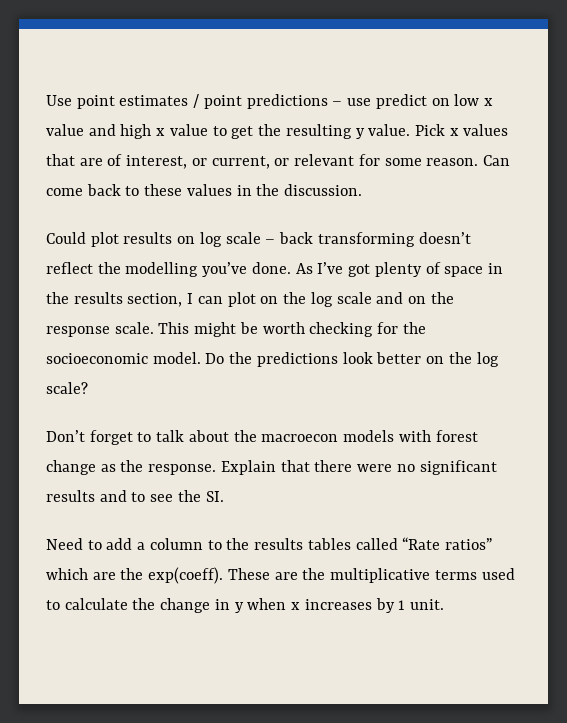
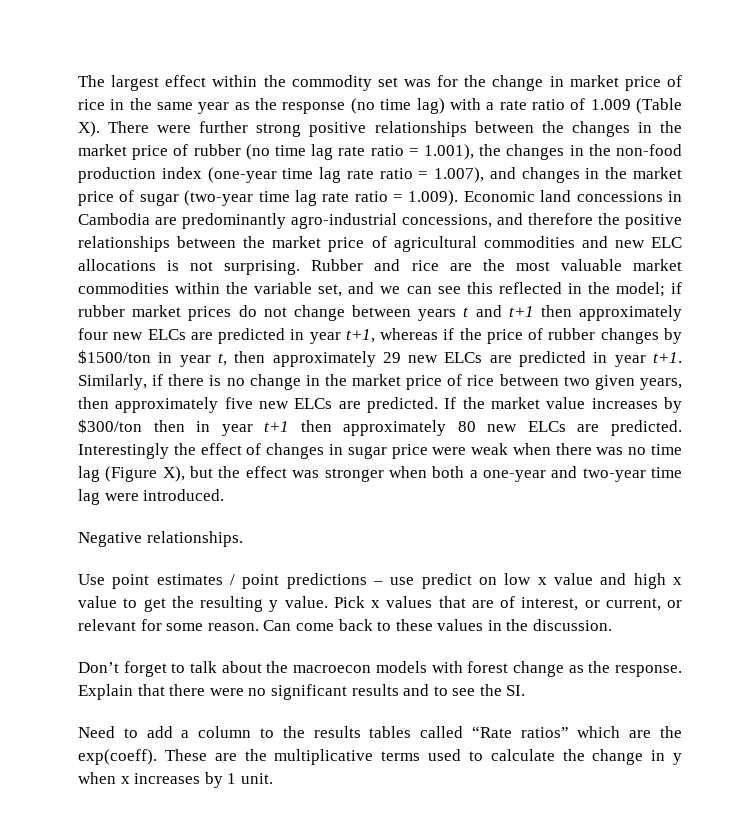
(46, 100) none -> [78,75,682,91] [78,98,683,114] [78,121,682,137] [78,144,682,160] [78,167,682,183] [78,190,682,206] [78,213,682,229] [78,236,683,252] [78,259,682,275] [78,282,682,297] [78,305,682,321] [78,328,682,344] [78,350,682,367] [78,374,682,390] [78,397,682,413] [78,419,682,436] [78,443,683,459] [78,466,682,482] [78,489,225,505] [78,531,243,547] The largest effect within the commodity set was for the change in market price of rice in the same year as the response (no time lag) with a rate ratio of 1.009 (Table X). There were further strong positive relationships between the changes in the market price of rubber (no time lag rate ratio = 1.001), the changes in the non-food production index (one-year time lag rate ratio = 1.007), and changes in the market price of sugar (two-year time lag rate ratio = 1.009). Economic land concessions in Cambodia are predominantly agro-industrial concessions, and therefore the positive relationships between the market price of agricultural commodities and new ELC allocations is not surprising. Rubber and rice are the most valuable market commodities within the variable set, and we can see this reflected in the model; if rubber market prices do not change between years t and t+1 then approximately four new ELCs are predicted in year t+1, whereas if the price of rubber changes by $1500/ton in year t, then approximately 29 new ELCs are predicted in year t+1. Similarly, if there is no change in the market price of rice between two given years, then approximately five new ELCs are predicted. If the market value increases by $300/ton then in year t+1 then approximately 80 new ELCs are predicted. Interestingly the effect of changes in sugar price were weak when there was no time lag (Figure X), but the effect was stronger when both a one-year and two-year time lag were introduced. // Negative relationships. //
[46,232,471,247] [46,262,503,277] [46,292,454,307] [46,322,426,337] [46,352,499,367] [46,382,88,394] // Could plot results on log scale – back transforming doesn’t reflect the modelling you’ve done. As I’ve got plenty of space in the results section, I can plot on the log scale and on the response scale. This might be worth checking for the socioeconomic model. Do the predictions look better on the log scale? -> (613, 625) none

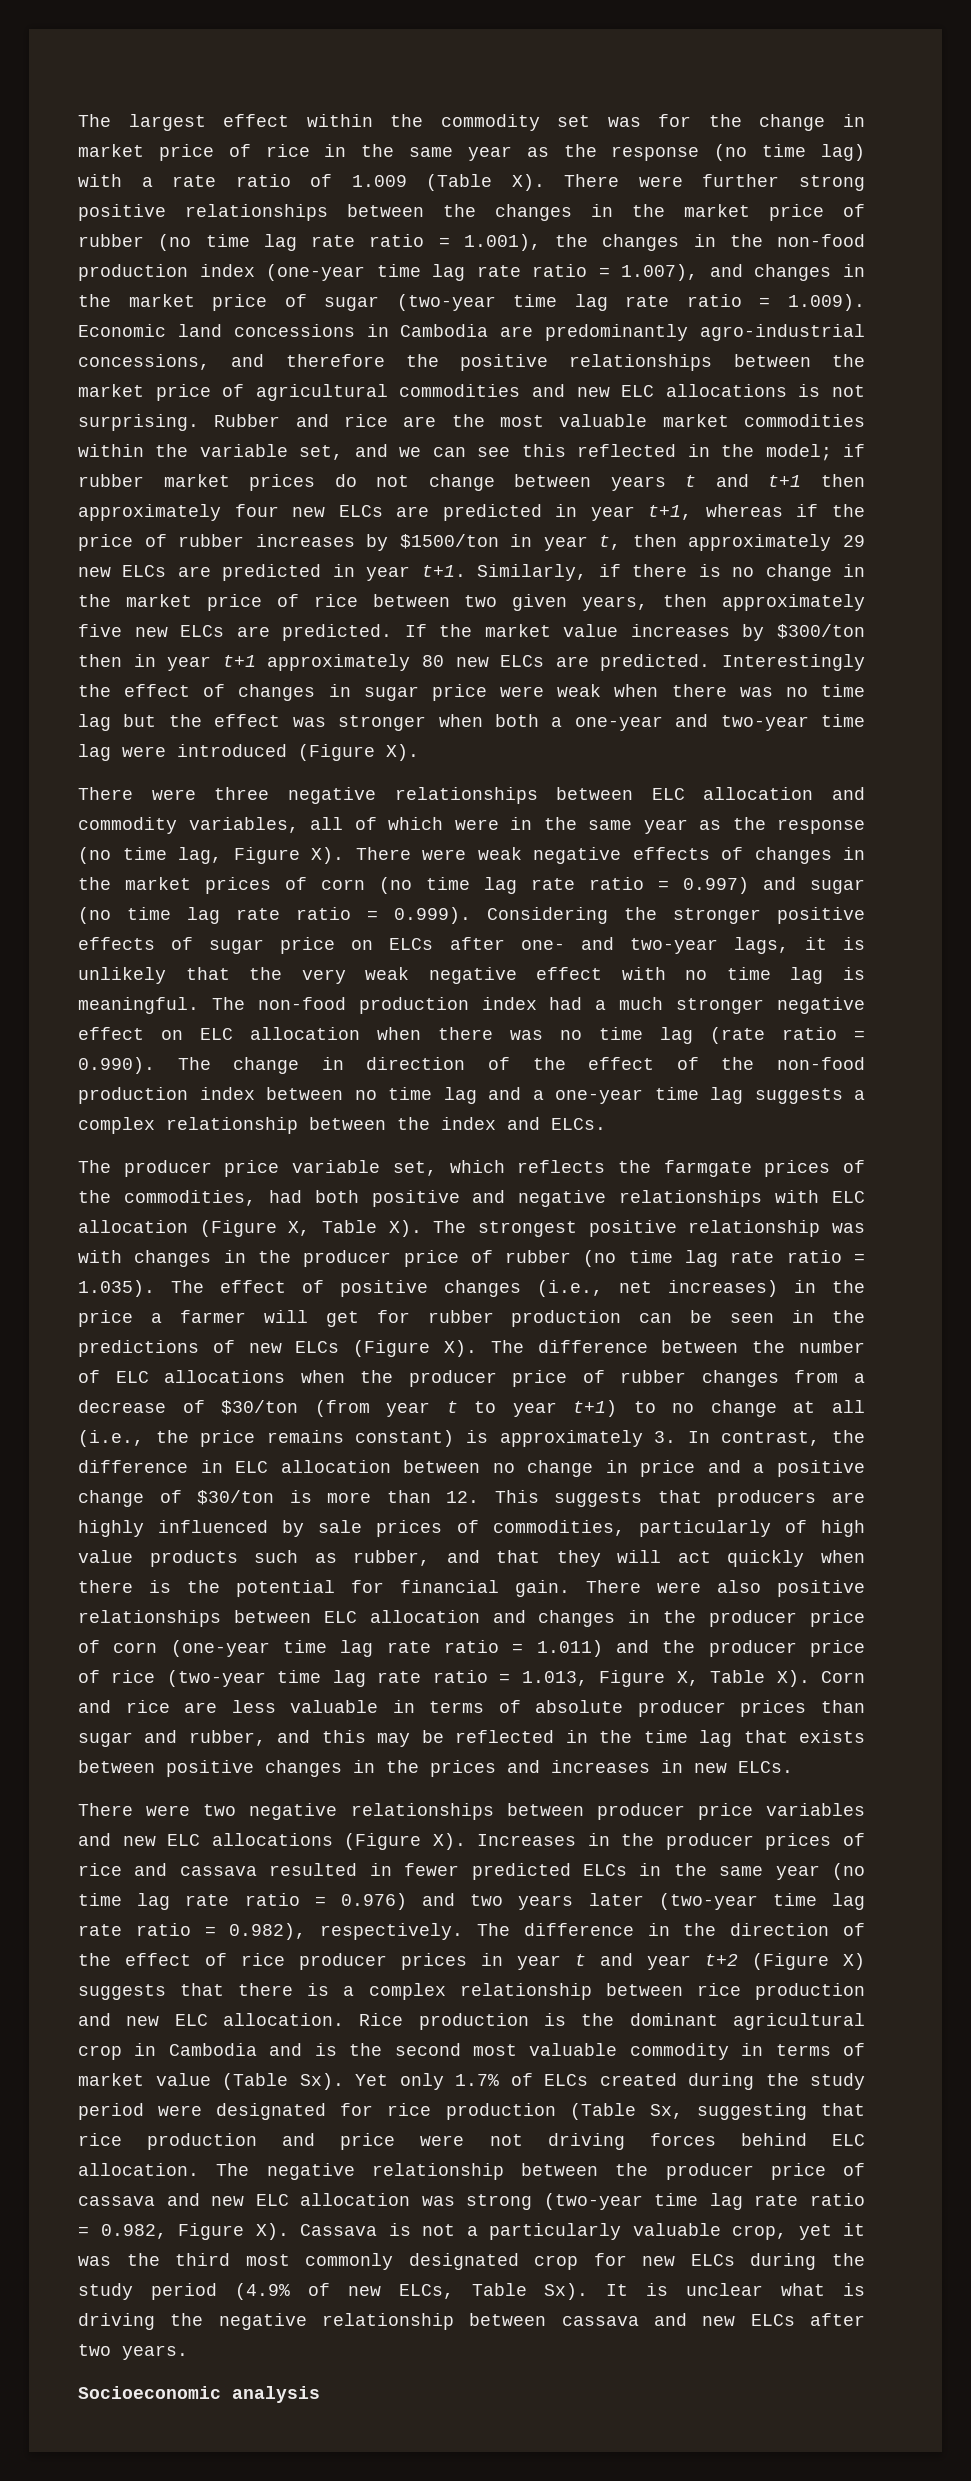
[600,328,659,344] changes -> [255,534,355,547] increases
[300,420,332,432] then -> (256, 661) none
[105,466,185,482] (Figure X), -> (111, 722) none
[143,489,225,501] [78,531,243,547] [78,573,682,589] [78,596,682,612] [78,619,613,631] [78,661,682,677] [78,684,526,700] [78,726,682,738] [78,749,682,765] [78,772,273,788] introduced. // Negative relationships. // Use point estimates / point predictions – use predict on low x value and high x value to get the resulting y value. Pick x values that are of interest, or current, or relevant for some reason. Can come back to these values in the discussion. // Don’t forget to talk about the macroecon models with forest change as the response. Explain that there were no significant results and to see the SI. // Need to add a column to the results tables called “Rate ratios” which are the exp(coeff). These are the multiplicative terms used to calculate the change in y when x increases by 1 unit. -> [177,744,419,761] [78,787,865,804] [78,817,865,834] [78,847,865,864] [78,877,865,894] [78,907,865,924] [78,937,865,954] [78,967,865,984] [78,997,866,1014] [78,1027,865,1044] [78,1057,866,1074] [78,1087,865,1104] [78,1117,606,1134] [78,1160,866,1177] [78,1190,866,1207] [78,1220,865,1237] [78,1250,865,1267] [78,1280,865,1297] [78,1310,865,1327] [78,1340,865,1357] [78,1370,865,1387] [78,1400,866,1417] [78,1430,866,1447] [78,1460,865,1477] [78,1490,865,1507] [78,1520,865,1537] [78,1550,865,1567] [78,1580,865,1597] [78,1610,866,1627] [78,1640,866,1657] [78,1670,865,1687] [78,1700,865,1717] [78,1730,865,1747] [78,1760,793,1777] [78,1803,865,1820] [78,1833,865,1850] [78,1863,865,1880] [78,1893,865,1910] [78,1923,865,1940] [78,1953,865,1970] [78,1983,865,2000] [78,2013,865,2030] [78,2043,865,2060] [78,2073,865,2090] [78,2103,865,2120] [78,2133,865,2150] [78,2163,865,2180] [78,2193,865,2210] [78,2223,865,2240] [78,2253,865,2270] [78,2283,865,2300] [78,2313,866,2330] [78,2344,188,2360] [78,2386,320,2403] introduced (Figure X). // There were three negative relationships between ELC allocation and commodity variables, all of which were in the same year as the response (no time lag, Figure X). There were weak negative effects of changes in the market prices of corn (no time lag rate ratio = 0.997) and sugar (no time lag rate ratio = 0.999). Considering the stronger positive effects of sugar price on ELCs after one- and two-year lags, it is unlikely that the very weak negative effect with no time lag is meaningful. The non-food production index had a much stronger negative effect on ELC allocation when there was no time lag (rate ratio = 0.990). The change in direction of the effect of the non-food production index between no time lag and a one-year time lag suggests a complex relationship between the index and ELCs. // The producer price variable set, which reflects the farmgate prices of the commodities, had both positive and negative relationships with ELC allocation (Figure X, Table X). The strongest positive relationship was with changes in the producer price of rubber (no time lag rate ratio = 1.035). The effect of positive changes (i.e., net increases) in the price a farmer will get for rubber production can be seen in the predictions of new ELCs (Figure X). The difference between the number of ELC allocations when the producer price of rubber changes from a decrease of $30/ton (from year t to year t+1) to no change at all (i.e., the price remains constant) is approximately 3. In contrast, the difference in ELC allocation between no change in price and a positive change of $30/ton is more than 12. This suggests that producers are highly influenced by sale prices of commodities, particularly of high value products such as rubber, and that they will act quickly when there is the potential for financial gain. There were also positive relationships between ELC allocation and changes in the producer price of corn (one-year time lag rate ratio = 1.011) and the producer price of rice (two-year time lag rate ratio = 1.013, Figure X, Table X). Corn and rice are less valuable in terms of absolute producer prices than sugar and rubber, and this may be reflected in the time lag that exists between positive changes in the prices and increases in new ELCs. // There were two negative relationships between producer price variables and new ELC allocations (Figure X). Increases in the producer prices of rice and cassava resulted in fewer predicted ELCs in the same year (no time lag rate ratio = 0.976) and two years later (two-year time lag rate ratio = 0.982), respectively. The difference in the direction of the effect of rice producer prices in year t and year t+2 (Figure X) suggests that there is a complex relationship between rice production and new ELC allocation. Rice production is the dominant agricultural crop in Cambodia and is the second most valuable commodity in terms of market value (Table Sx). Yet only 1.7% of ELCs created during the study period were designated for rice production (Table Sx, suggesting that rice production and price were not driving forces behind ELC allocation. The negative relationship between the producer price of cassava and new ELC allocation was strong (two-year time lag rate ratio = 0.982, Figure X). Cassava is not a particularly valuable crop, yet it was the third most commonly designated crop for new ELCs during the study period (4.9% of new ELCs, Table Sx). It is unclear what is driving the negative relationship between cassava and new ELCs after two years. // Socioeconomic analysis

